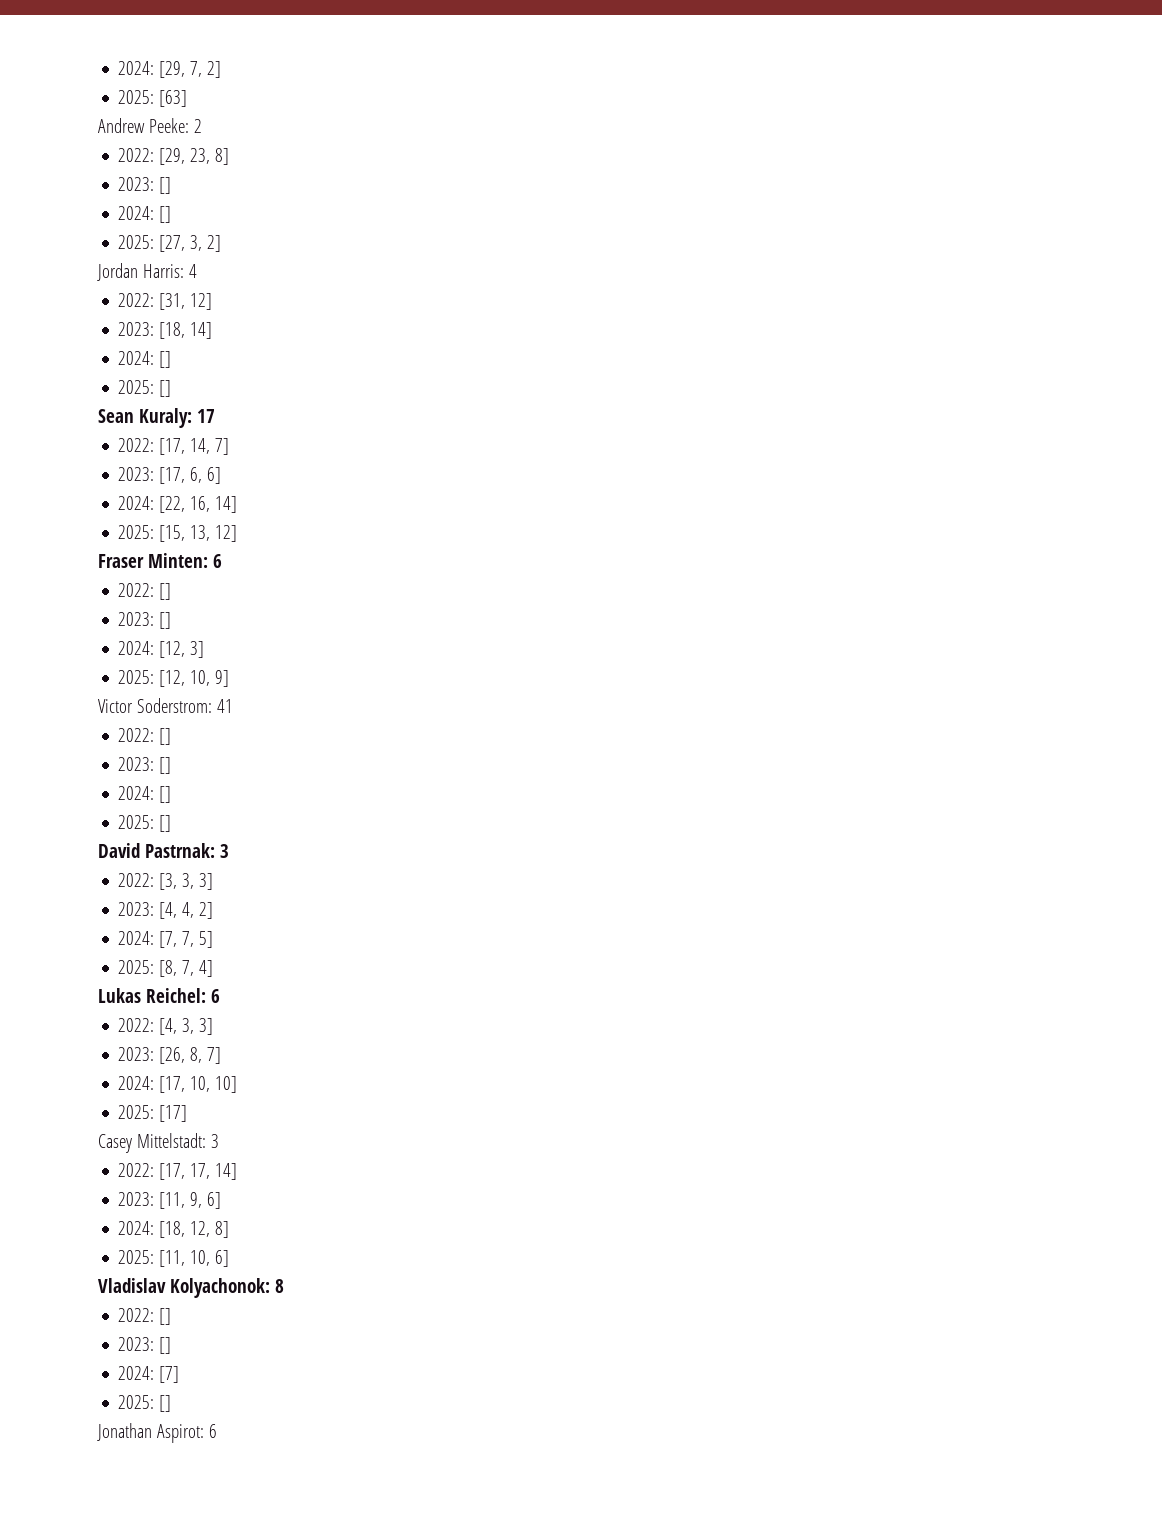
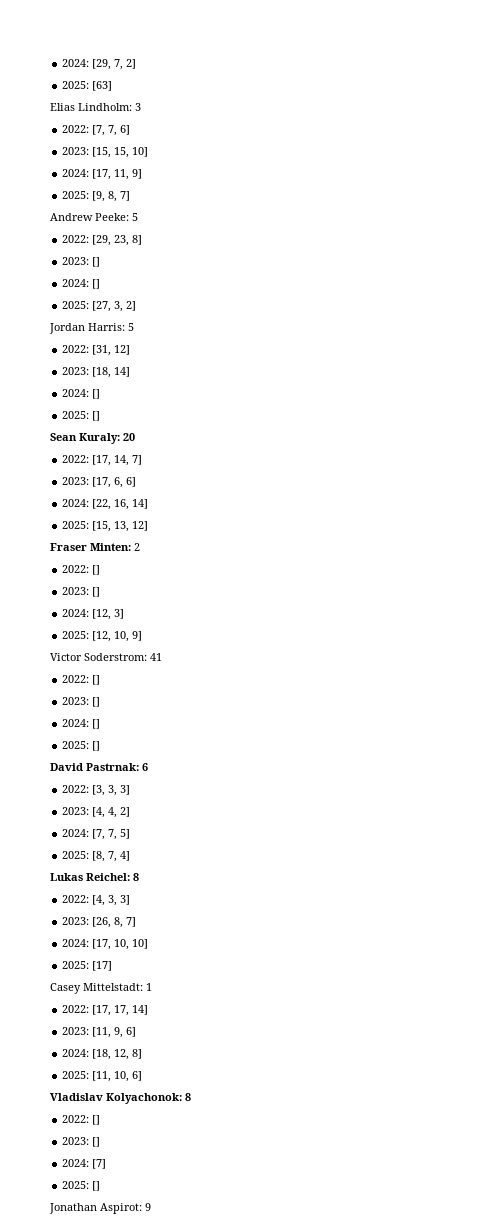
(188, 98) none -> [50,103,141,111] [62,125,131,136] [62,147,149,158] [62,169,143,180] [62,191,131,202] // Elias Lindholm: 3 // 2022: [7, 7, 6] // 2023: [15, 15, 10] // 2024: [17, 11, 9] // 2025: [9, 8, 7]
[193,119,202,133] 2 -> [132,213,138,221] 5
[188,264,197,278] 4 -> [128,323,134,331] 5
[196,409,215,423] 17 -> [123,433,135,441] 20
[212,554,222,568] 6 -> [134,543,140,551] 2
[219,844,229,858] 3 -> [142,763,148,771] 6
[210,989,220,1003] 6 -> [133,873,139,881] 8
[210,1134,219,1148] 3 -> [146,983,152,991] 1
[208,1424,217,1438] 6 -> [145,1203,151,1211] 9

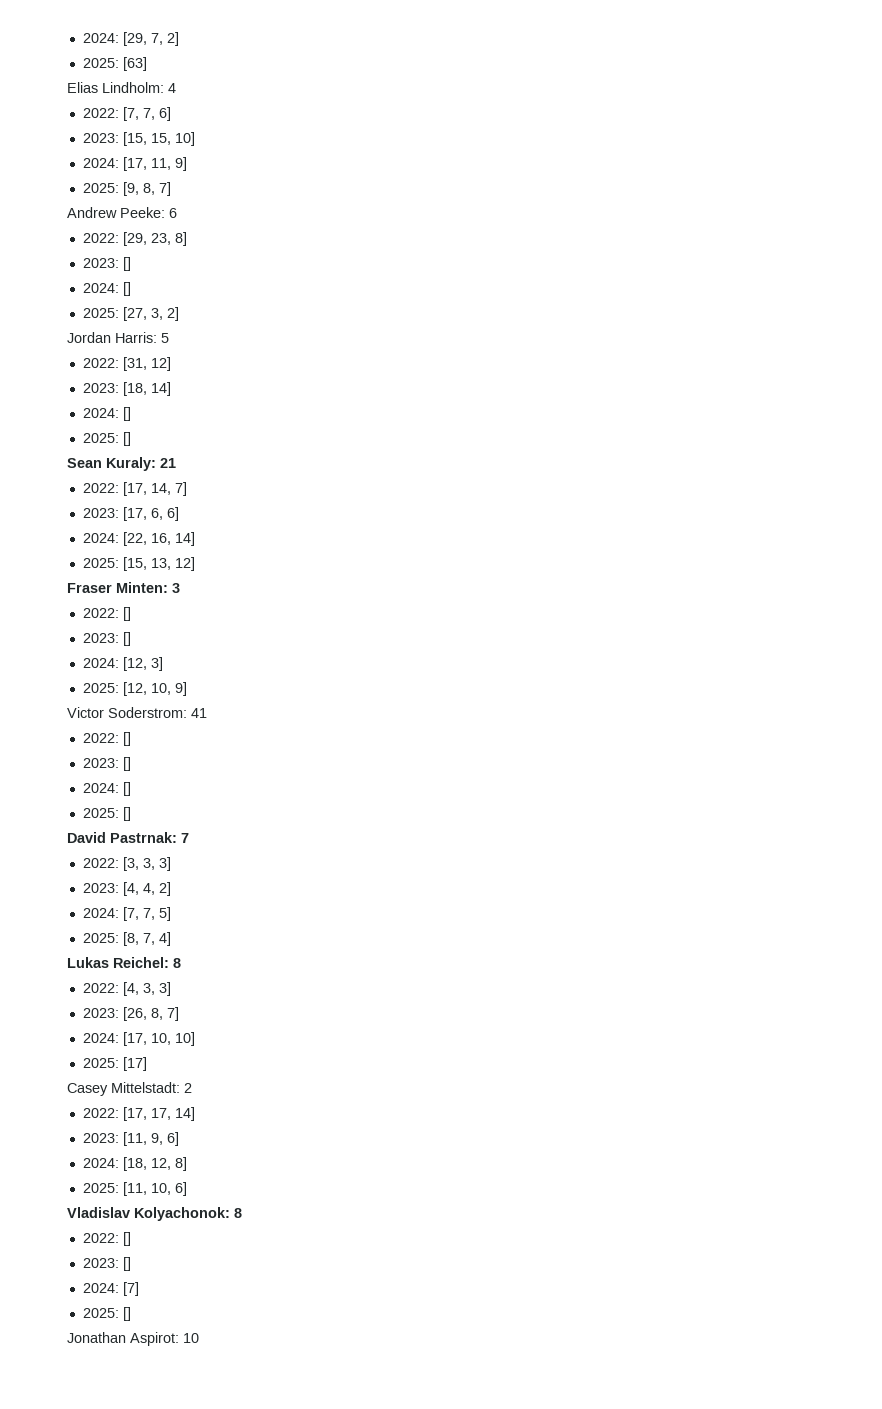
[135,103,141,111] 3 -> [168,83,176,93] 4
[132,213,138,221] 5 -> [169,208,177,218] 6
[123,433,135,441] 20 -> [160,458,176,468] 21
[134,543,140,551] 2 -> [172,583,180,593] 3
[142,763,148,771] 6 -> [181,833,189,843] 7
[146,983,152,991] 1 -> [184,1083,192,1093] 2
[145,1203,151,1211] 9 -> [183,1333,199,1343] 10

